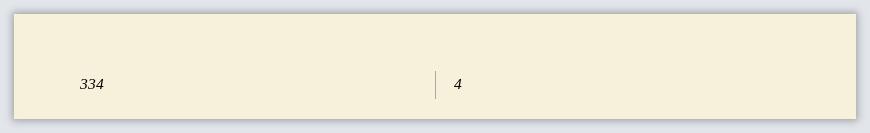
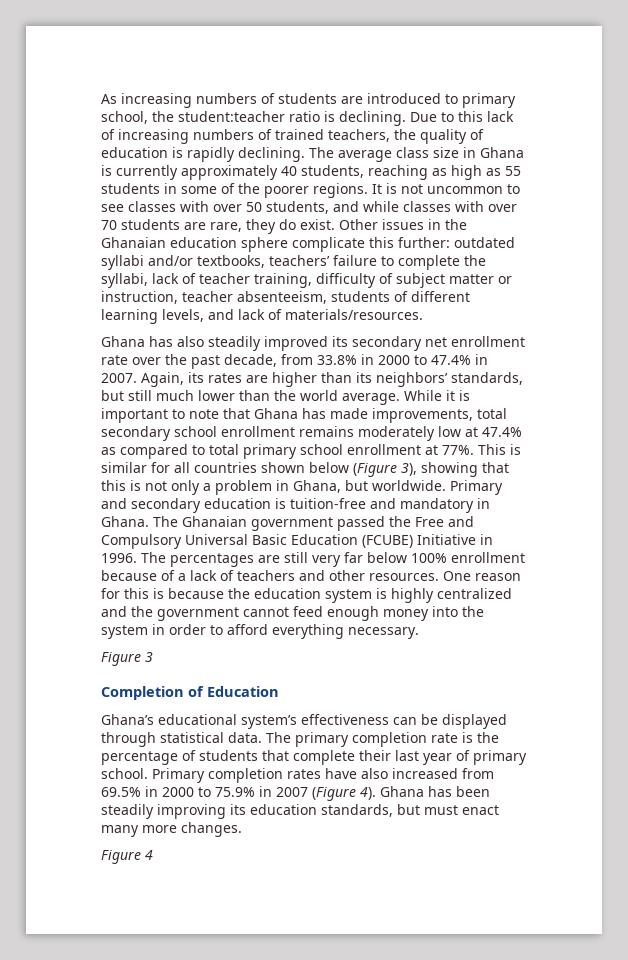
[79,79,104,89] 334 // -> [101,93,516,108] [101,111,514,126] [101,129,484,144] [101,147,524,162] [101,165,521,180] [101,183,520,198] [101,201,517,214] [101,219,467,234] [101,237,515,252] [101,255,486,270] [101,273,512,288] [101,291,470,304] [101,309,423,324] [101,336,525,351] [101,354,488,369] [101,372,523,387] [101,390,470,405] [101,408,507,423] [101,426,522,441] [101,444,521,459] [101,462,509,477] [101,480,503,495] [101,498,490,513] [101,516,474,531] [101,534,493,549] [101,552,525,567] [101,570,521,581] [101,588,512,603] [101,606,484,621] [101,624,419,639] [101,652,153,666] [101,686,279,700] [101,714,507,729] [101,732,499,747] [101,750,527,765] [101,768,494,783] [101,786,490,801] [101,804,499,819] [101,822,242,837] [101,850,141,864] As increasing numbers of students are introduced to primary school, the student:teacher ratio is declining. Due to this lack of increasing numbers of trained teachers, the quality of education is rapidly declining. The average class size in Ghana is currently approximately 40 students, reaching as high as 55 students in some of the poorer regions. It is not uncommon to see classes with over 50 students, and while classes with over 70 students are rare, they do exist. Other issues in the Ghanaian education sphere complicate this further: outdated syllabi and/or textbooks, teachers’ failure to complete the syllabi, lack of teacher training, difficulty of subject matter or instruction, teacher absenteeism, students of different learning levels, and lack of materials/resources. // Ghana has also steadily improved its secondary net enrollment rate over the past decade, from 33.8% in 2000 to 47.4% in 2007. Again, its rates are higher than its neighbors’ standards, but still much lower than the world average. While it is important to note that Ghana has made improvements, total secondary school enrollment remains moderately low at 47.4% as compared to total primary school enrollment at 77%. This is similar for all countries shown below (Figure 3), showing that this is not only a problem in Ghana, but worldwide. Primary and secondary education is tuition-free and mandatory in Ghana. The Ghanaian government passed the Free and Compulsory Universal Basic Education (FCUBE) Initiative in 1996. The percentages are still very far below 100% enrollment because of a lack of teachers and other resources. One reason for this is because the education system is highly centralized and the government cannot feed enough money into the system in order to afford everything necessary. // Figure 3 // Completion of Education // Ghana’s educational system’s effectiveness can be displayed through statistical data. The primary completion rate is the percentage of students that complete their last year of primary school. Primary completion rates have also increased from 69.5% in 2000 to 75.9% in 2007 (Figure 4). Ghana has been steadily improving its education standards, but must enact many more changes. // Figure

